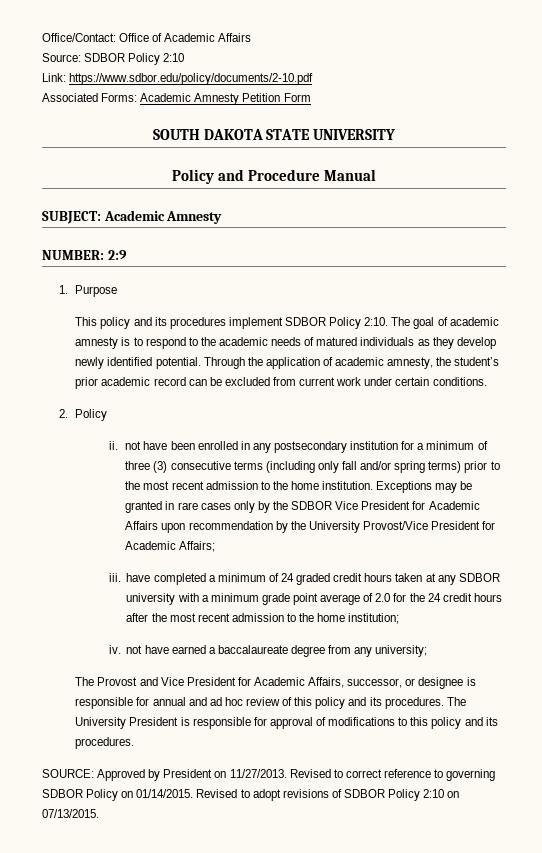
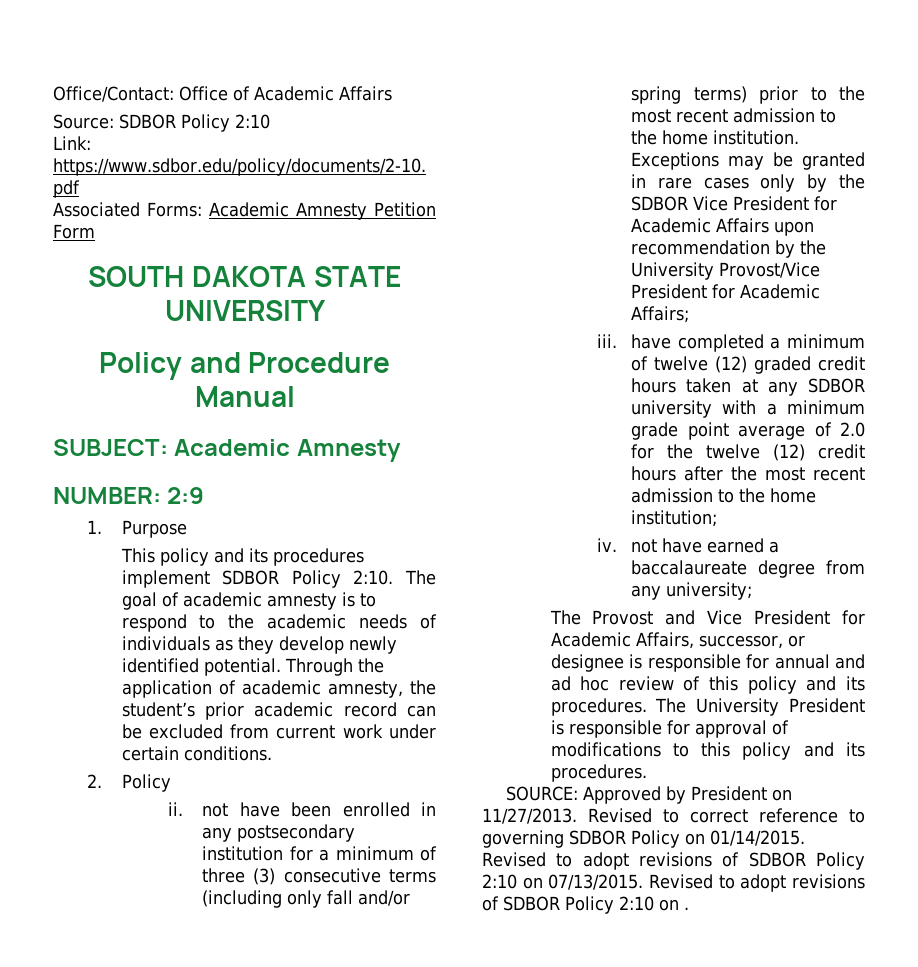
[316,337,358,346] matured -> (437, 621) none
[280,573,294,582] 24 -> [654,356,748,373] twelve (12)
[427,593,441,602] 24 -> [706,444,806,461] twelve (12)
(99, 813) none -> [649,874,865,892] [482,896,689,914] Revised to adopt revisions of SDBOR Policy 2:10 on .

